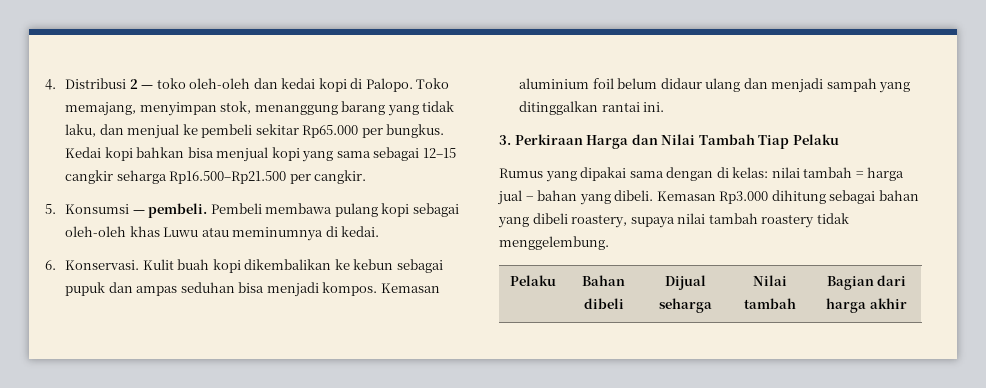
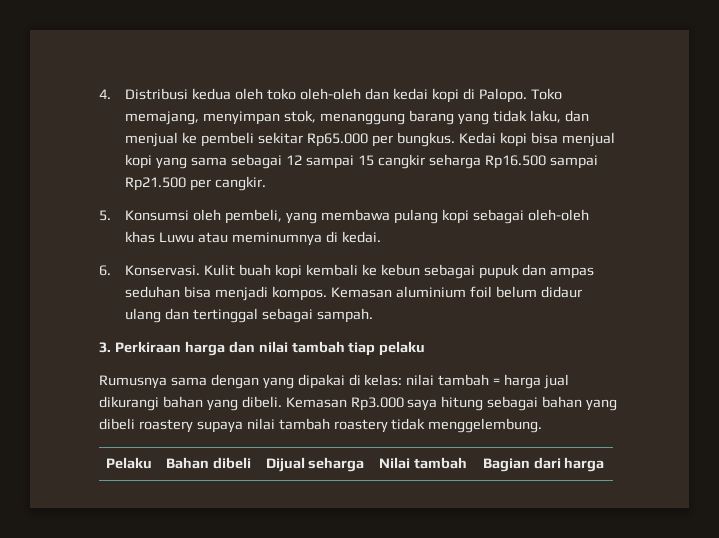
[129,79,154,89] 2 — -> [192,88,264,100] kedua oleh
[136,147,185,158] bahkan -> (527, 139) none
[422,148,456,158] [65,170,287,184] 12–15 cangkir seharga Rp16.500–Rp21.500 -> [286,154,598,169] [125,177,187,191] 12 sampai 15 cangkir seharga Rp16.500 sampai Rp21.500
[132,203,262,218] — pembeli. Pembeli -> [193,209,318,224] oleh pembeli, yang
[244,259,332,270] dikembalikan -> [306,264,359,276] kembali
[771,78,911,93] [519,101,665,115] [499,134,839,149] [499,167,714,182] menjadi sampah yang ditinggalkan rantai ini. // 3. Perkiraan Harga dan Nilai Tambah Tiap Pelaku // Rumus yang dipakai sama dengan -> [193,308,374,323] [99,341,426,356] [99,374,345,389] tertinggal sebagai sampah. // 3. Perkiraan harga dan nilai tambah tiap pelaku // Rumusnya sama dengan yang dipakai
[525,196,534,201] − -> [99,396,159,411] dikurangi
[771,190,826,204] dihitung -> [407,396,484,411] saya hitung
[571,214,628,228] roastery, -> [138,419,193,433] roastery
[869,298,907,309] akhir -> (605, 464) none

